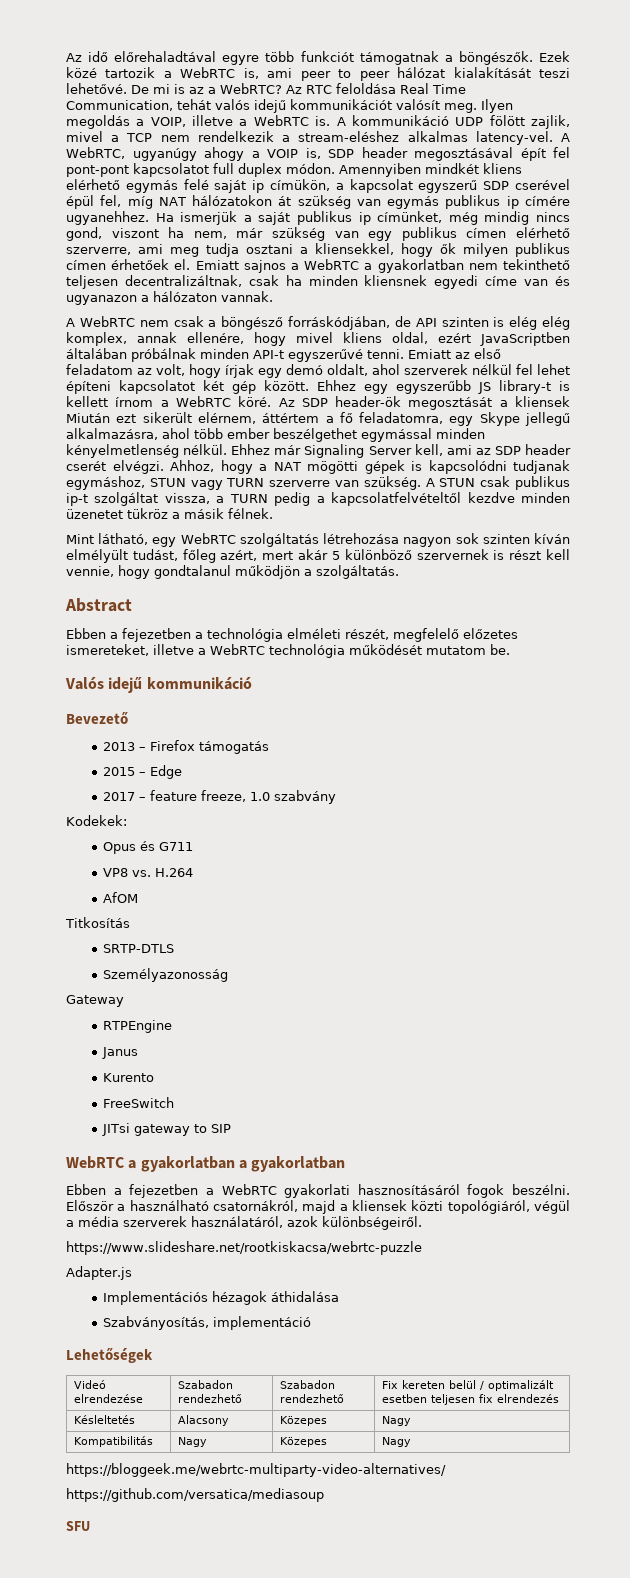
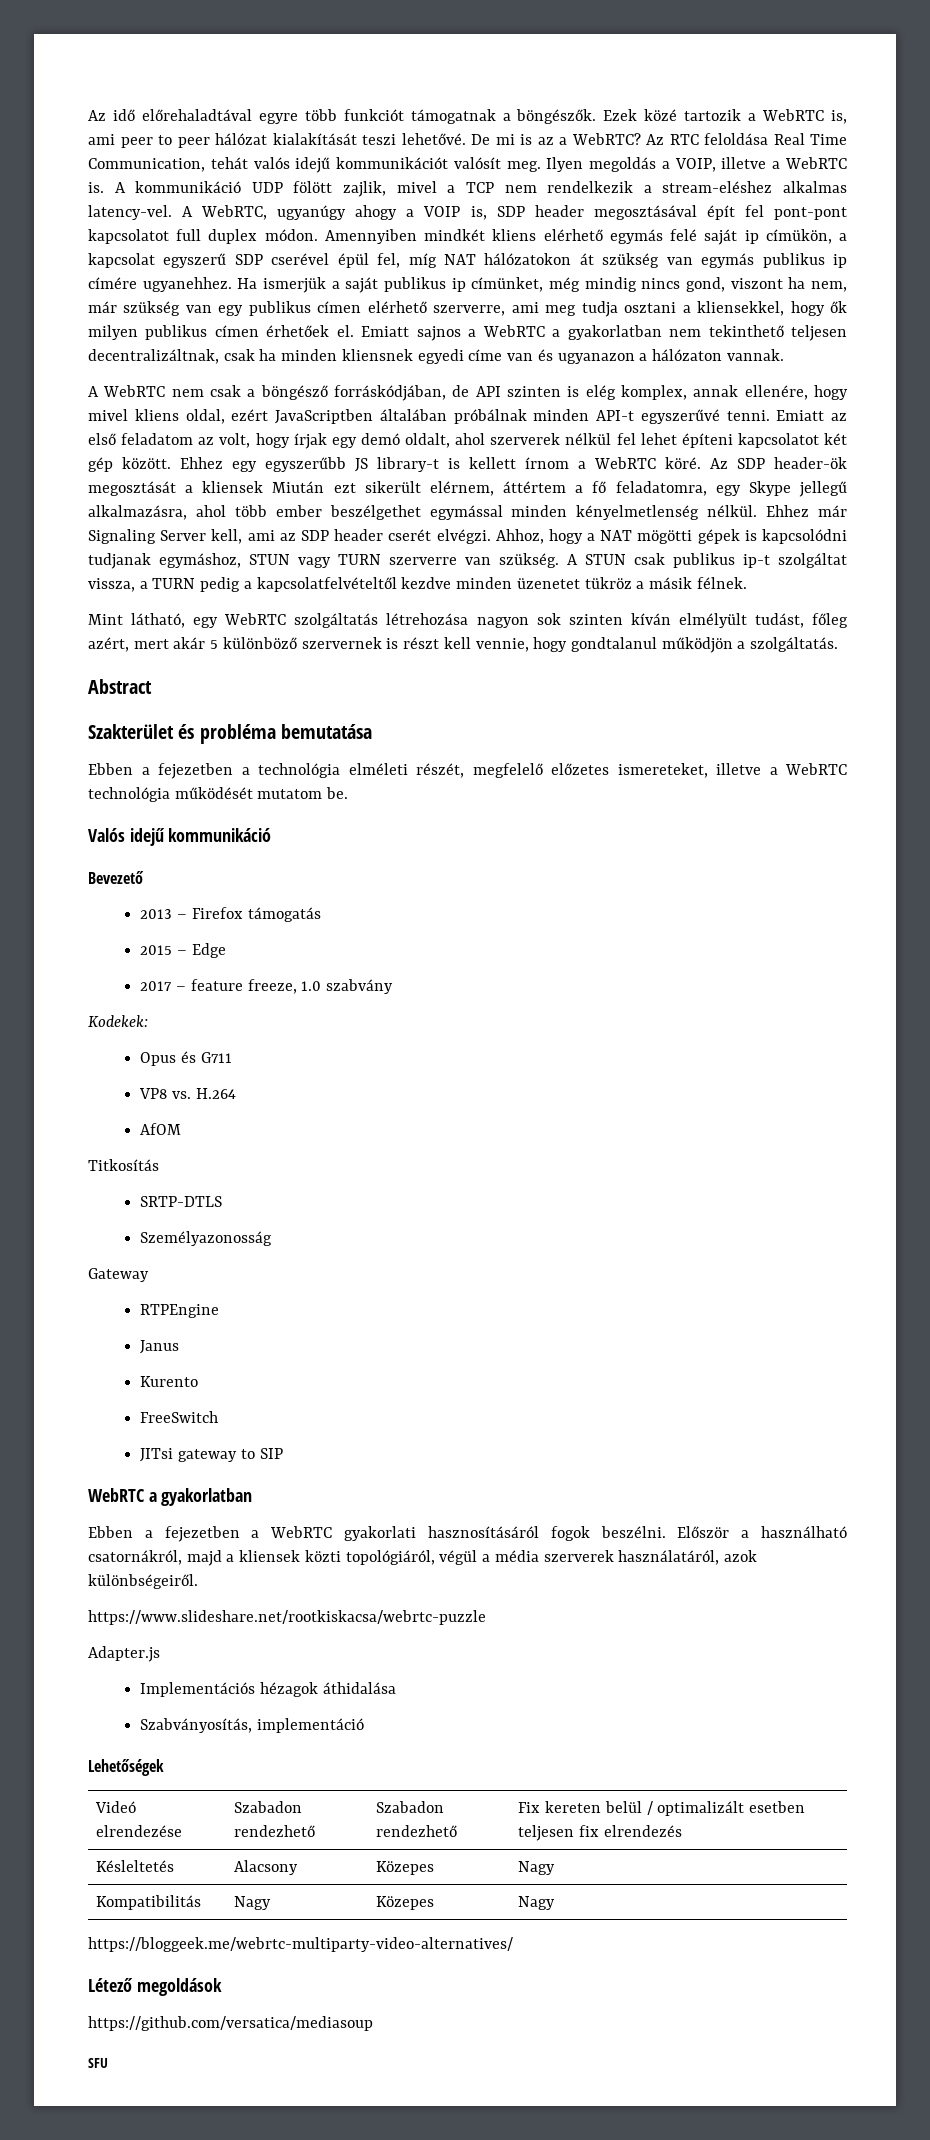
[541,316,570,330] elég -> (616, 392) none
(132, 605) none -> [88,724,372,744] // Szakterület és probléma bemutatása
[238,1156,346,1172] a gyakorlatban -> (253, 1497) none
(446, 1470) none -> [88,1978,222,1996] // Létező megoldások

